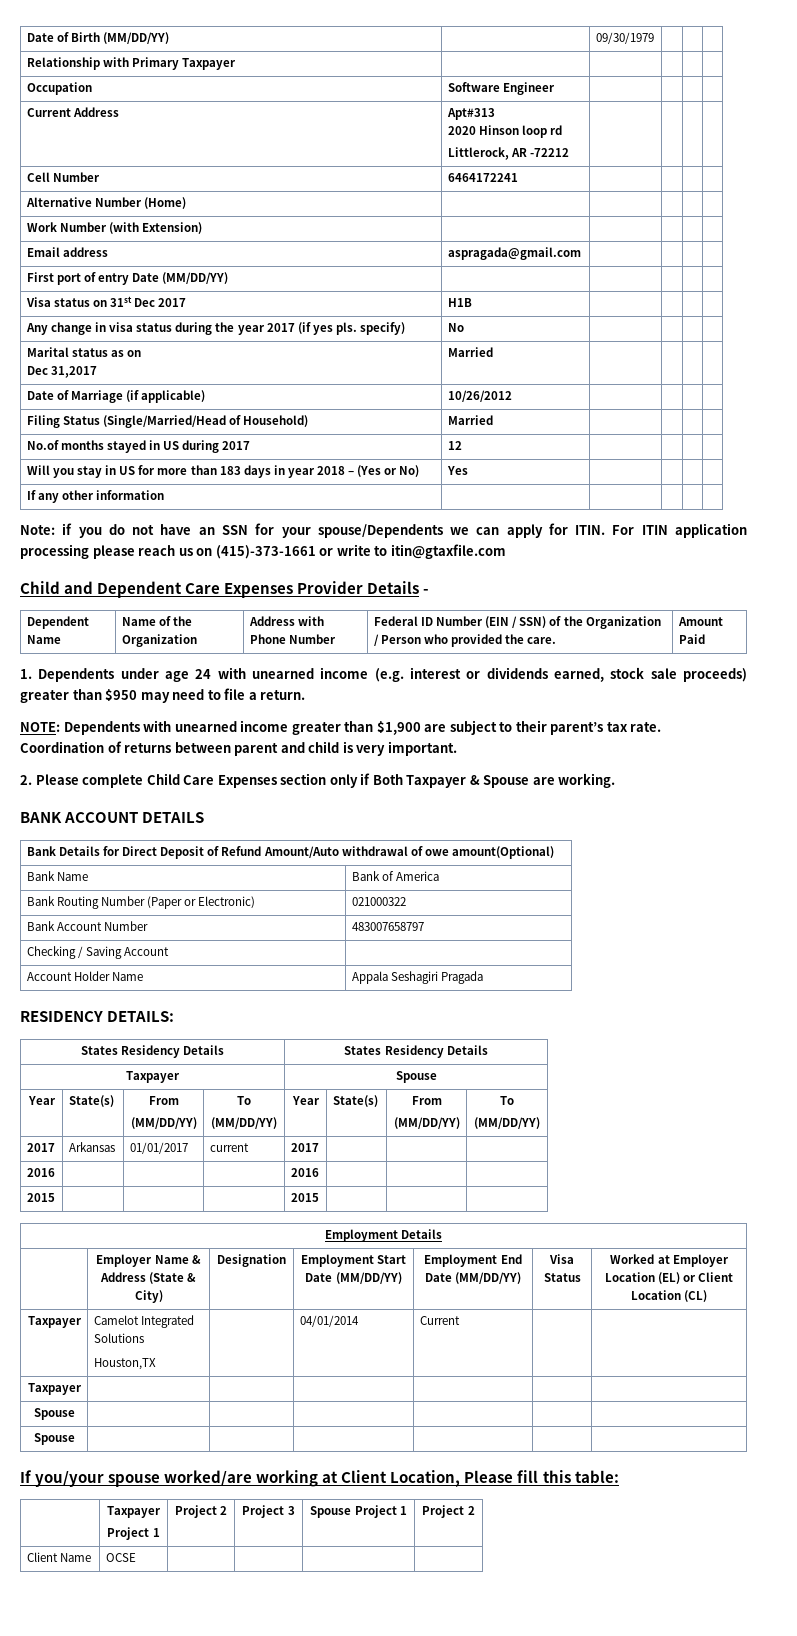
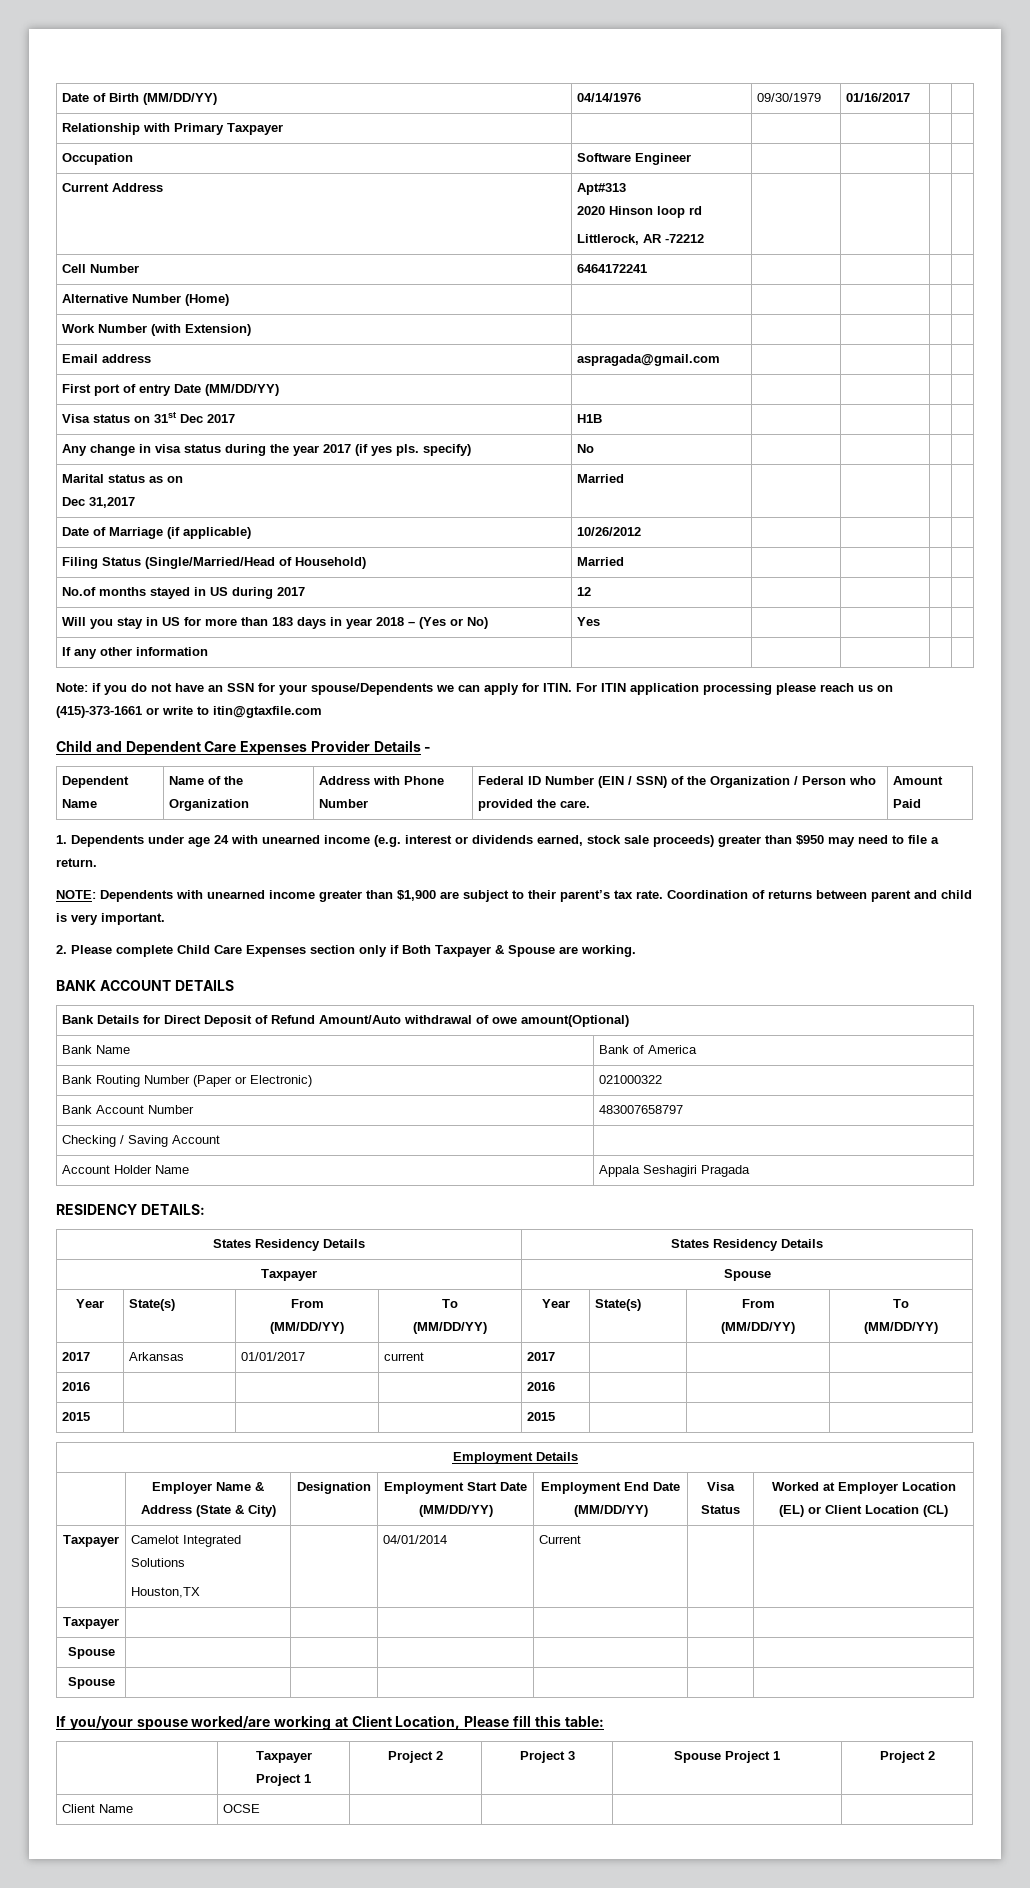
(170, 38) none -> [577,93,642,102] 04/14/1976
(654, 38) none -> [846,93,911,102] 01/16/2017

